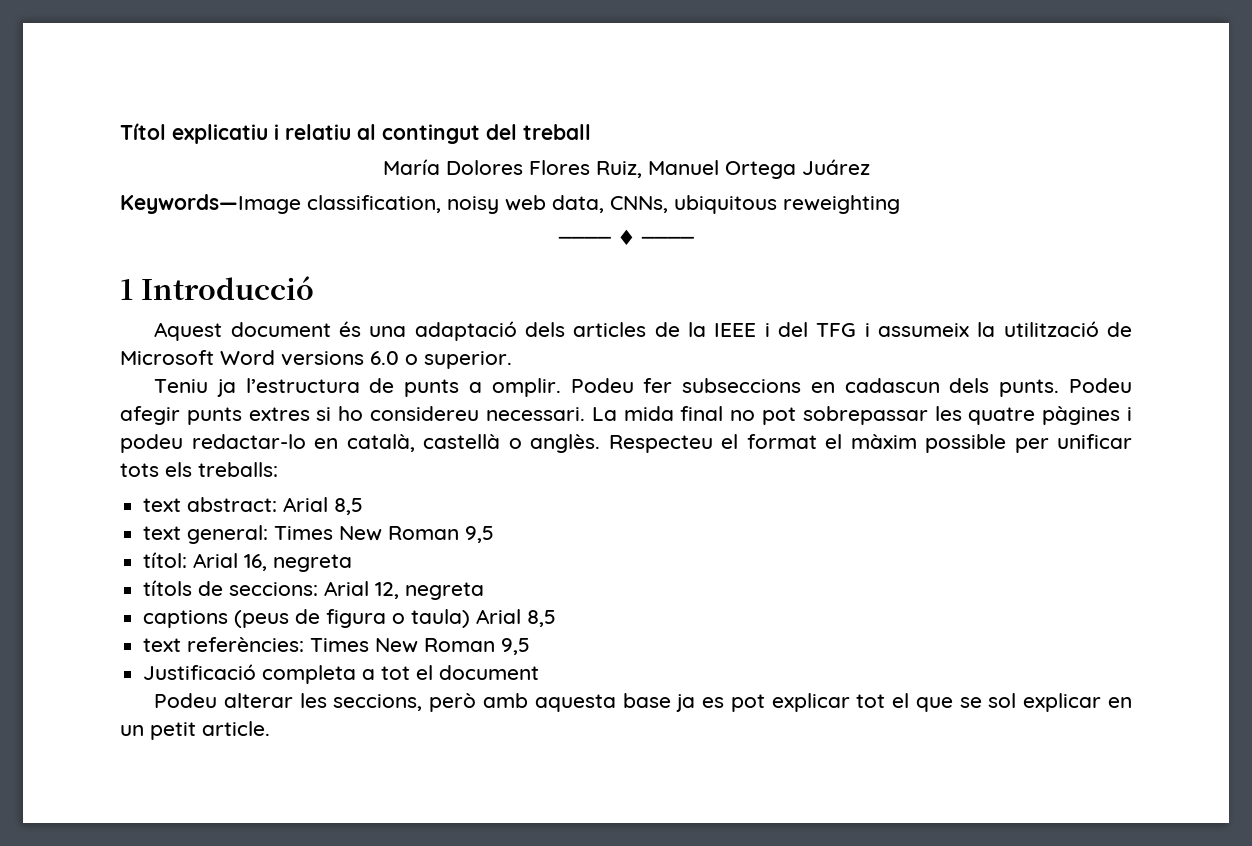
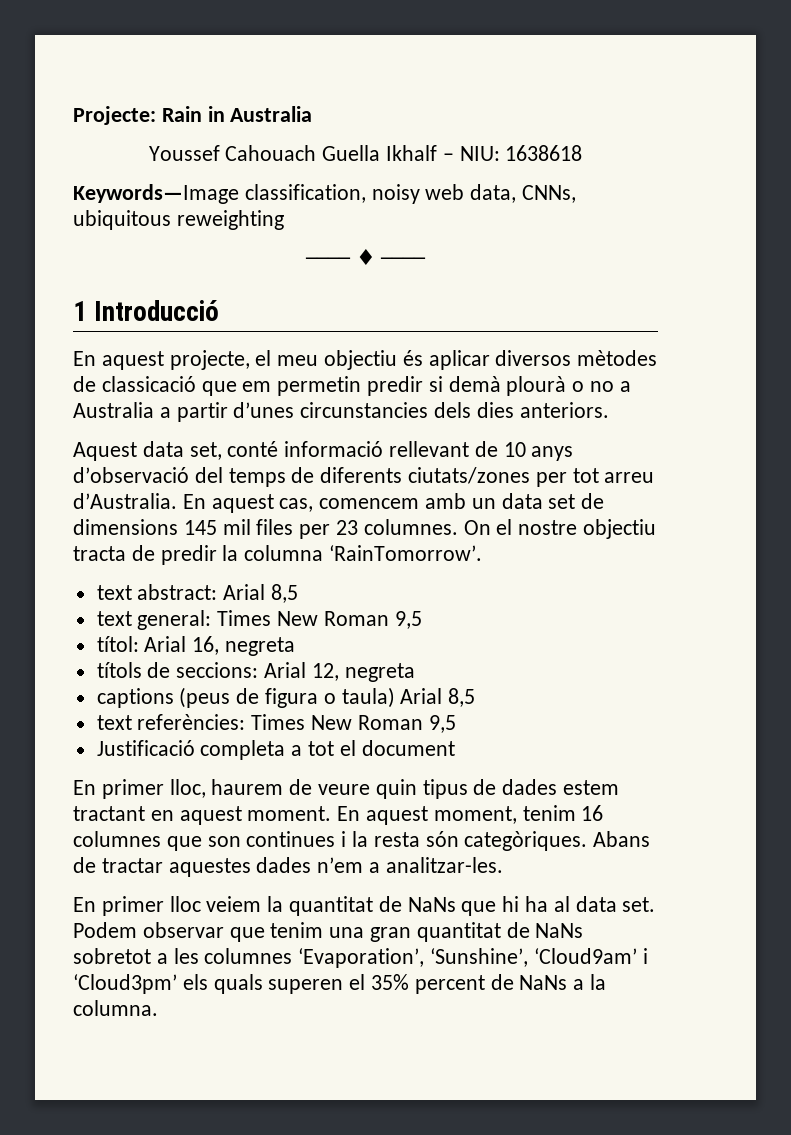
[120,123,591,144] [382,159,870,179] Títol explicatiu i relatiu al contingut del treball // María Dolores Flores Ruiz, Manuel Ortega Juárez -> [73,106,313,125] [148,145,583,161] Projecte: Rain in Australia // Youssef Cahouach Guella Ikhalf – NIU: 1638618
[154,321,1133,341] [120,350,512,369] [154,378,1132,397] [120,406,1132,425] [120,434,1132,453] [120,462,278,477] Aquest document és una adaptació dels articles de la IEEE i del TFG i assumeix la utilització de Microsoft Word versions 6.0 o superior. // Teniu ja l’estructura de punts a omplir. Podeu fer subseccions en cadascun dels punts. Podeu afegir punts extres si ho considereu necessari. La mida final no pot sobrepassar les quatre pàgines i podeu redactar-lo en català, castellà o anglès. Respecteu el format el màxim possible per unificar tots els treballs: -> [73,350,658,370] [73,376,631,396] [73,402,609,422] [73,441,574,461] [73,467,655,487] [73,493,605,513] [73,519,657,539] [73,545,483,565] En aquest projecte, el meu objectiu és aplicar diversos mètodes de classicació que em permetin predir si demà plourà o no a Australia a partir d’unes circunstancies dels dies anteriors. // Aquest data set, conté informació rellevant de 10 anys d’observació del temps de diferents ciutats/zones per tot arreu d’Australia. En aquest cas, comencem amb un data set de dimensions 145 mil files per 23 columnes. On el nostre objectiu tracta de predir la columna ‘RainTomorrow’.
[154,693,1133,712] [120,721,270,740] Podeu alterar les seccions, però amb aquesta base ja es pot explicar tot el que se sol explicar en un petit article. -> [73,779,620,799] [73,805,604,825] [73,831,651,851] [73,857,503,877] [73,896,656,916] [73,922,584,942] [73,948,648,968] [73,974,607,994] [73,1000,158,1016] En primer lloc, haurem de veure quin tipus de dades estem tractant en aquest moment. En aquest moment, tenim 16 columnes que son continues i la resta són categòriques. Abans de tractar aquestes dades n’em a analitzar-les. // En primer lloc veiem la quantitat de NaNs que hi ha al data set. Podem observar que tenim una gran quantitat de NaNs sobretot a les columnes ‘Evaporation’, ‘Sunshine’, ‘Cloud9am’ i ‘Cloud3pm’ els quals superen el 35% percent de NaNs a la columna.

